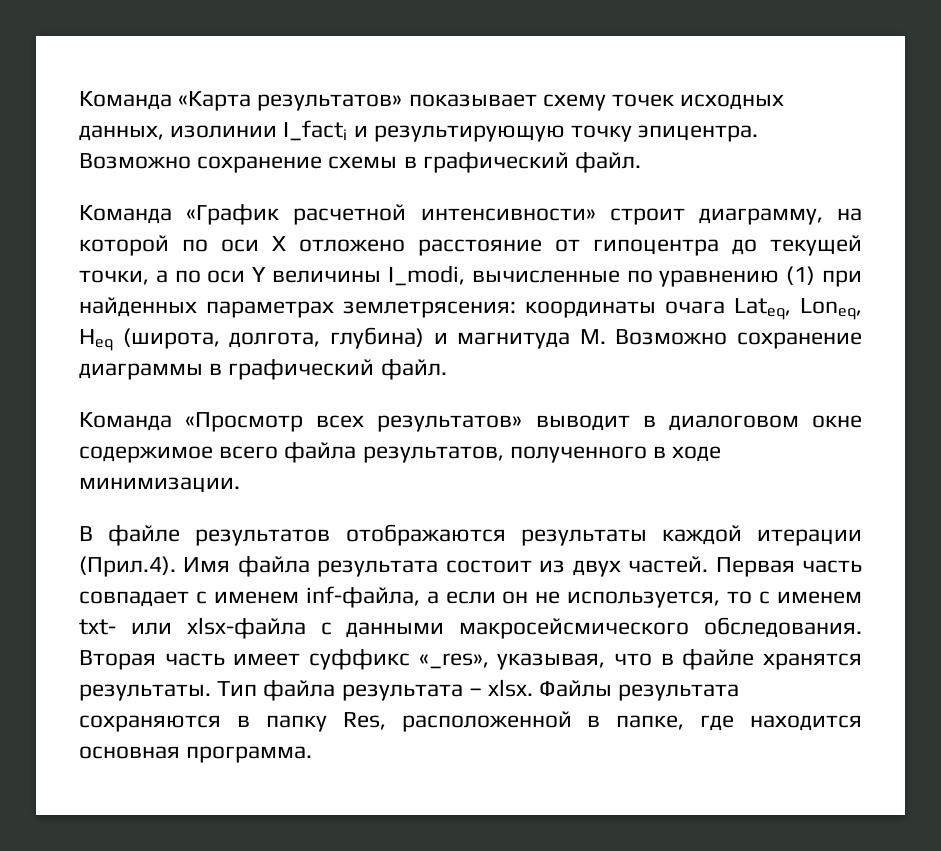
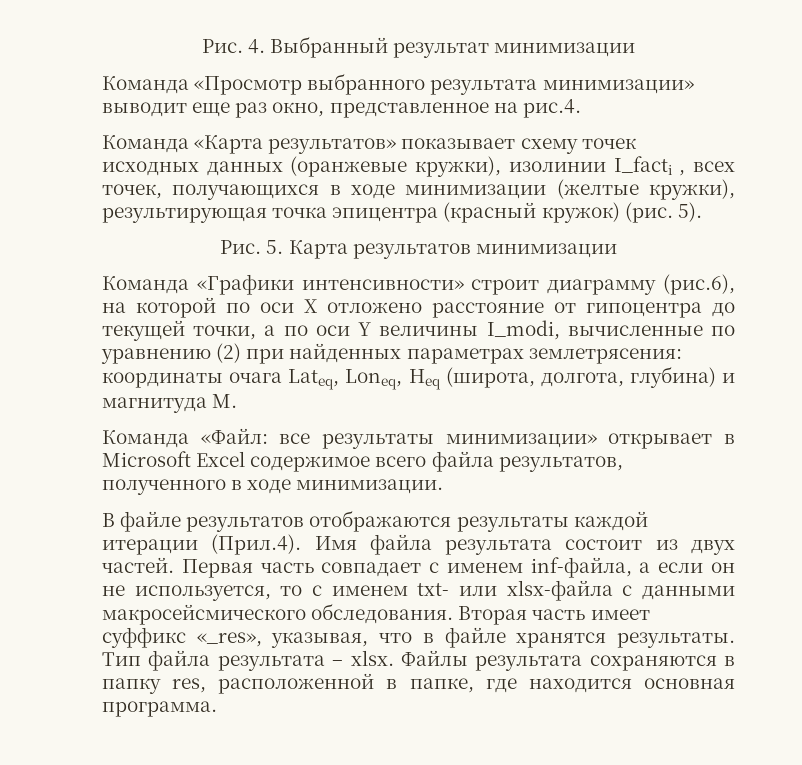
(79, 100) none -> [201,36,636,58] [102,73,694,95] [102,99,581,118] Рис. 4. Выбранный результат минимизации // Команда «Просмотр выбранного результата минимизации» выводит еще раз окно, представленное на рис.4. //
[79,120,759,142] [79,152,642,173] [79,204,823,225] данных, изолинии I_fаcti и результирующую точку эпицентра. Возможно сохранение схемы в графический файл. // Команда «График расчетной интенсивности» строит диаграмму, -> [206,156,735,177] [102,179,735,200] [102,202,702,223] [220,240,617,259] [102,274,735,295] данных (оранжевые кружки), изолинии I_fаcti , всех точек, получающихся в ходе минимизации (желтые кружки), результирующая точка эпицентра (красный кружок) (рис. 5). // Рис. 5. Карта результатов минимизации // Команда «Графики интенсивности» строит диаграмму (рис.6),
[786,266,816,285] (1) -> [216,343,242,363] (2)
[615,329,862,349] [79,359,447,380] [79,412,862,432] Возможно сохранение диаграммы в графический файл. // Команда «Просмотр всех результатов» выводит в диалоговом окне -> [102,428,736,449] [102,451,246,467] // Команда «Файл: все результаты минимизации» открывает в Microsoft Excel
[342,712,386,730] Res, -> [172,678,207,693] res,

